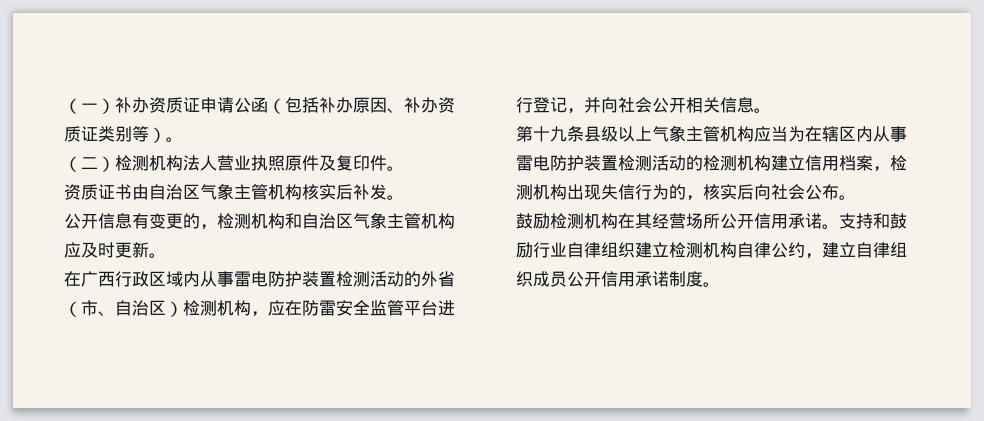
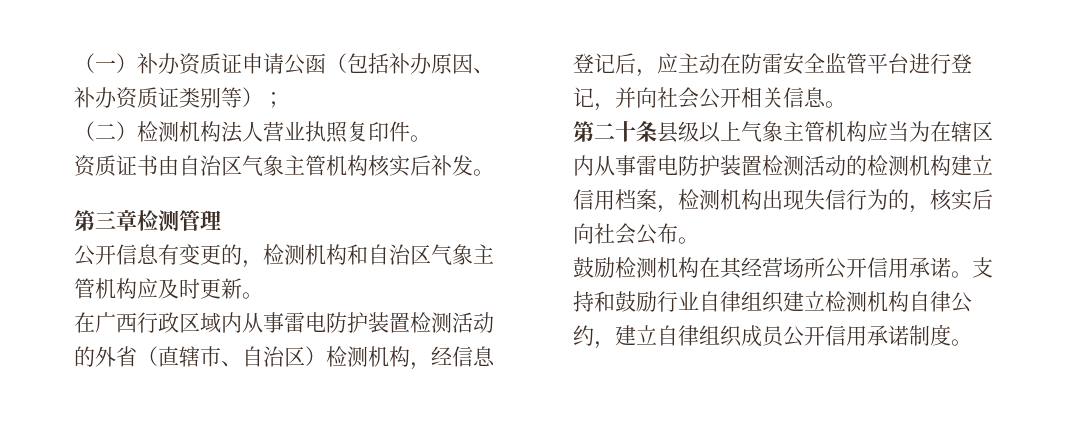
[166,137,183,142] 。 -> [263,92,284,108] ；
[285,155,336,171] 原件及 -> (348, 132) none
(404, 197) none -> [74,210,221,231] // 第三章检测管理
(81, 309) none -> [158,346,200,367] 直辖
[268,300,285,316] 应 -> [431,346,495,367] [573,53,720,77] 经信息登记后，应主动
[533,126,567,142] 十九 -> [594,121,636,142] 二十

